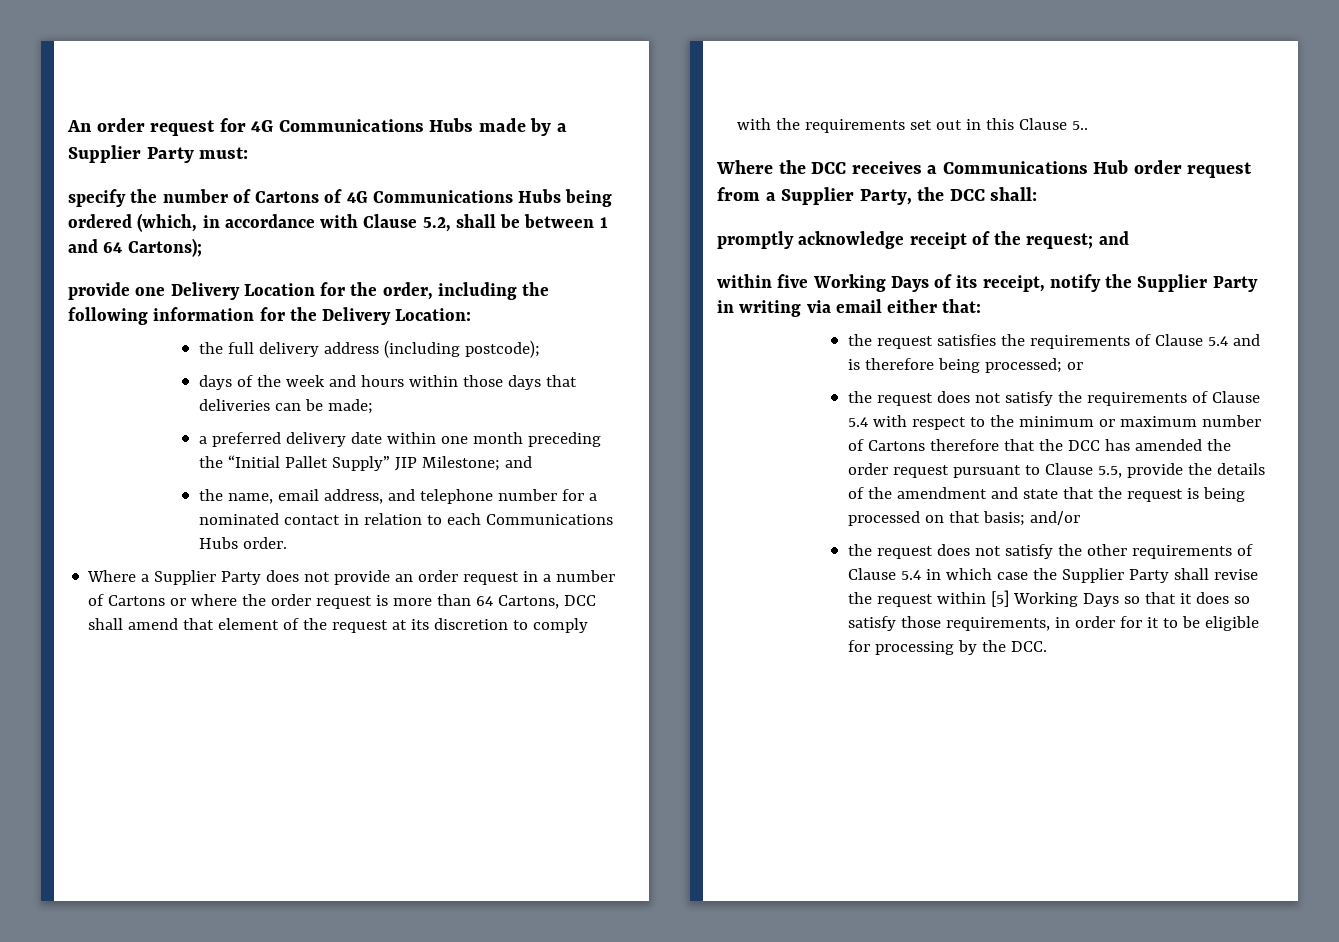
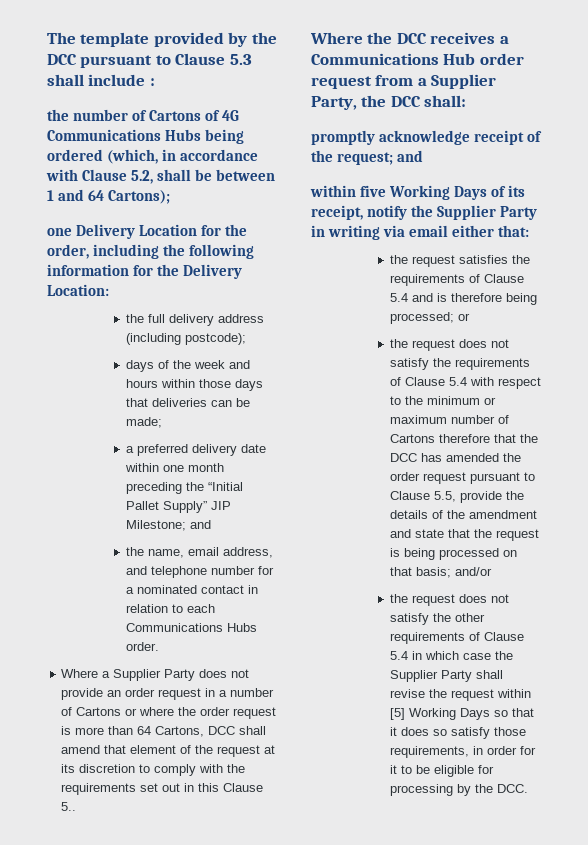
[67,118,567,136] [68,145,249,163] [68,189,126,207] An order request for 4G Communications Hubs made by a Supplier Party must: // specify -> [47,32,277,47] [47,53,252,68] [47,74,155,86] The template provided by the DCC pursuant to Clause 5.3 shall include : //
[68,282,130,300] provide -> (171, 197) none

